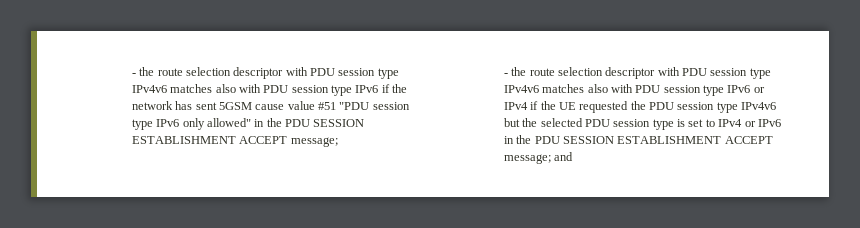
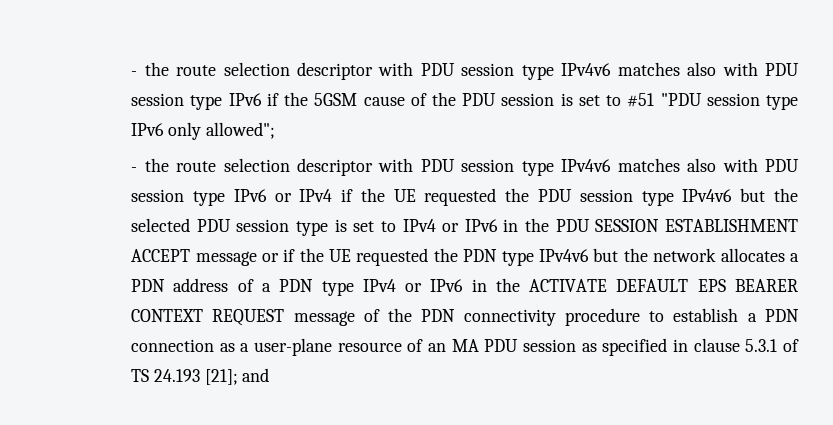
[131,101,315,110] network has sent 5GSM cause value -> [314,92,622,106] 5GSM cause of the PDU session is set to
[206,118,365,127] [131,136,338,147] allowed" in the PDU SESSION ESTABLISHMENT ACCEPT message; -> [205,122,275,139] allowed";
[503,154,551,164] message; -> [195,248,799,266] [131,278,798,296] [131,308,799,326] [131,338,799,356] [131,369,238,385] message or if the UE requested the PDN type IPv4v6 but the network allocates a PDN address of a PDN type IPv4 or IPv6 in the ACTIVATE DEFAULT EPS BEARER CONTEXT REQUEST message of the PDN connectivity procedure to establish a PDN connection as a user-plane resource of an MA PDU session as specified in clause 5.3.1 of TS 24.193 [21];

